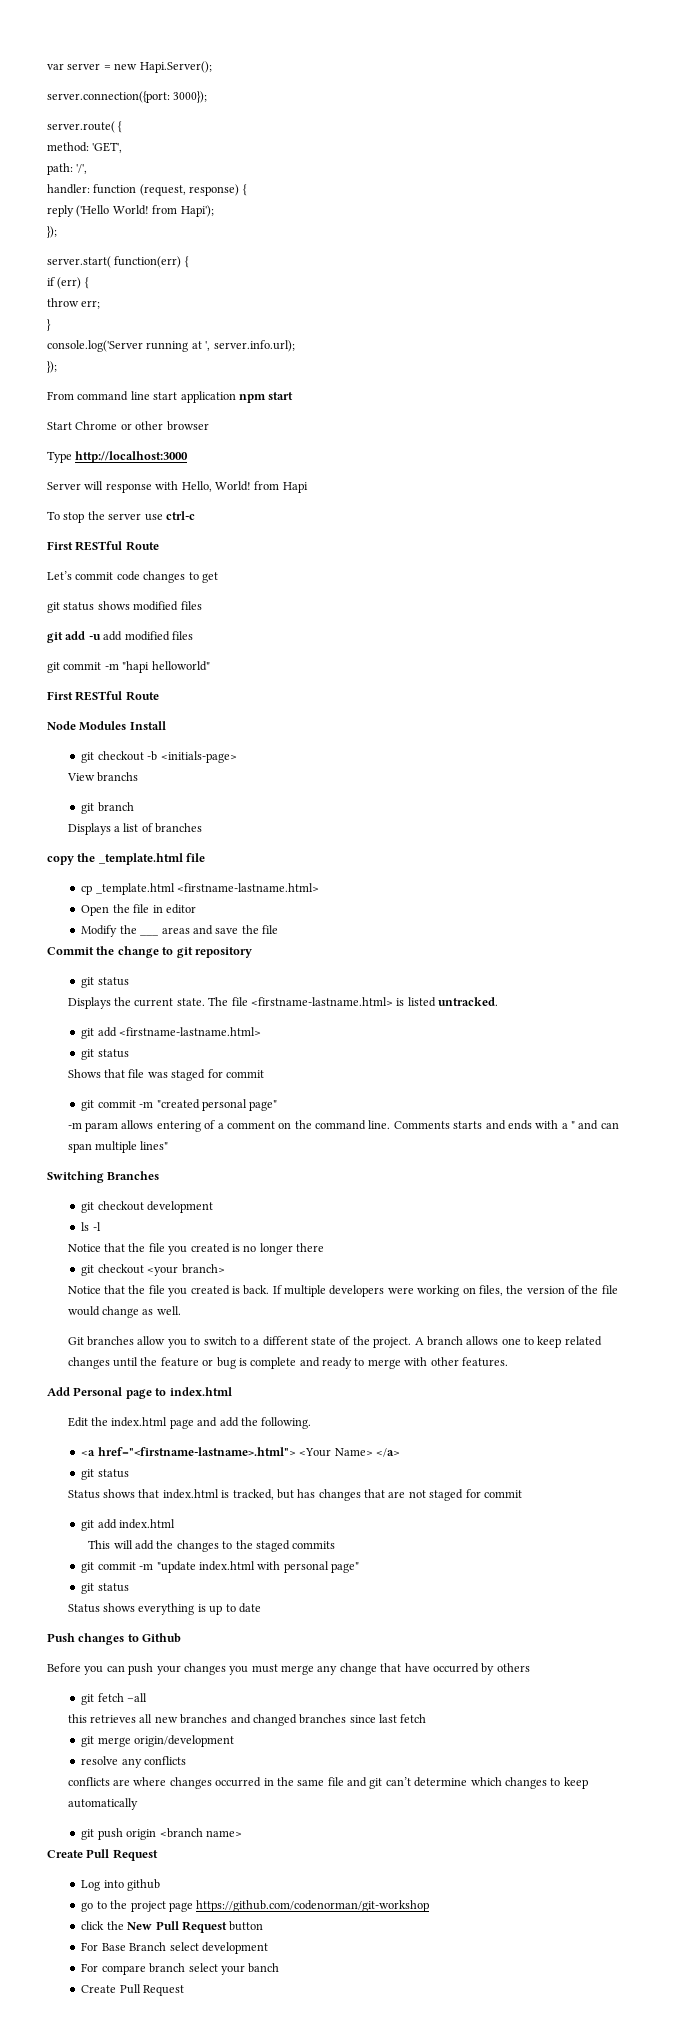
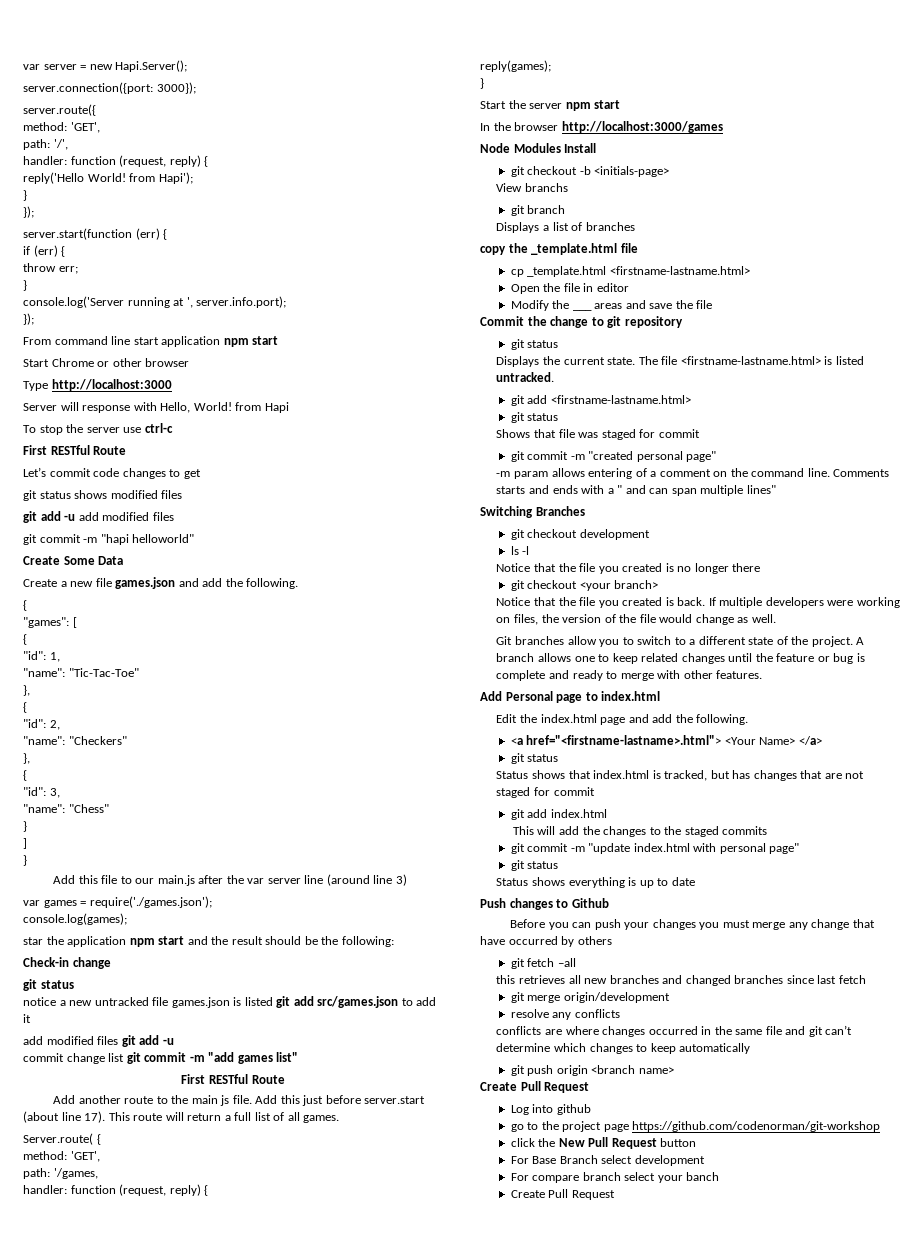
[47,121,123,133] server.route( { -> [23,104,96,116] server.route({
[189,184,247,196] [47,205,110,217] response) { // reply ('Hello -> [169,155,209,167] [23,172,84,184] reply) { // reply('Hello
[47,226,57,238] [47,256,182,268] // }); // server.start( function(err) -> [23,190,27,201] [23,206,34,218] [23,228,160,240] // } // }); // server.start(function (err)
[213,340,295,352] server.info.url); -> [196,296,287,308] server.info.port);
[47,691,159,701] First RESTful Route -> [23,556,124,565] [23,577,299,589] [23,600,27,611] [23,617,77,628] [23,634,27,645] [23,651,60,662] [23,668,139,677] [23,685,30,696] [23,702,27,713] [23,719,60,730] [23,736,127,745] [23,753,30,764] [23,770,27,781] [23,787,60,798] [23,804,109,813] [23,821,27,832] [23,838,27,849] [23,855,27,866] [53,874,407,886] [23,896,212,908] [23,913,127,925] [23,936,394,947] [23,957,111,969] [23,979,74,991] [23,996,437,1008] [23,1014,31,1023] [23,1035,174,1047] [23,1052,299,1064] [181,1074,285,1084] [53,1095,426,1106] [23,1111,340,1123] [23,1133,101,1145] [23,1151,100,1162] [23,1168,98,1179] [23,1184,209,1196] [480,60,551,72] [480,78,484,89] [480,100,621,111] [480,121,723,133] Create Some Data // Create a new file games.json and add the following. // { // "games": [ // { // "id": 1, // "name": "Tic-Tac-Toe" // }, // { // "id": 2, // "name": "Checkers" // }, // { // "id": 3, // "name": "Chess" // } // ] // } // Add this file to our main.js after the var server line (around line 3) // var games = require('./games.json'); // console.log(games); // star the application npm start and the result should be the following: // Check-in change // git status // notice a new untracked file games.json is listed git add src/games.json to add it // add modified files git add -u // commit change list git commit -m "add games list" // First RESTful Route // Add another route to the main js file. Add this just before server.start (about line 17). This route will return a full list of all games. // Server.route( { // method: 'GET', // path: '/games, // handler: function (request, reply) { // reply(games); // } // Start the server npm start // In the browser http://localhost:3000/games

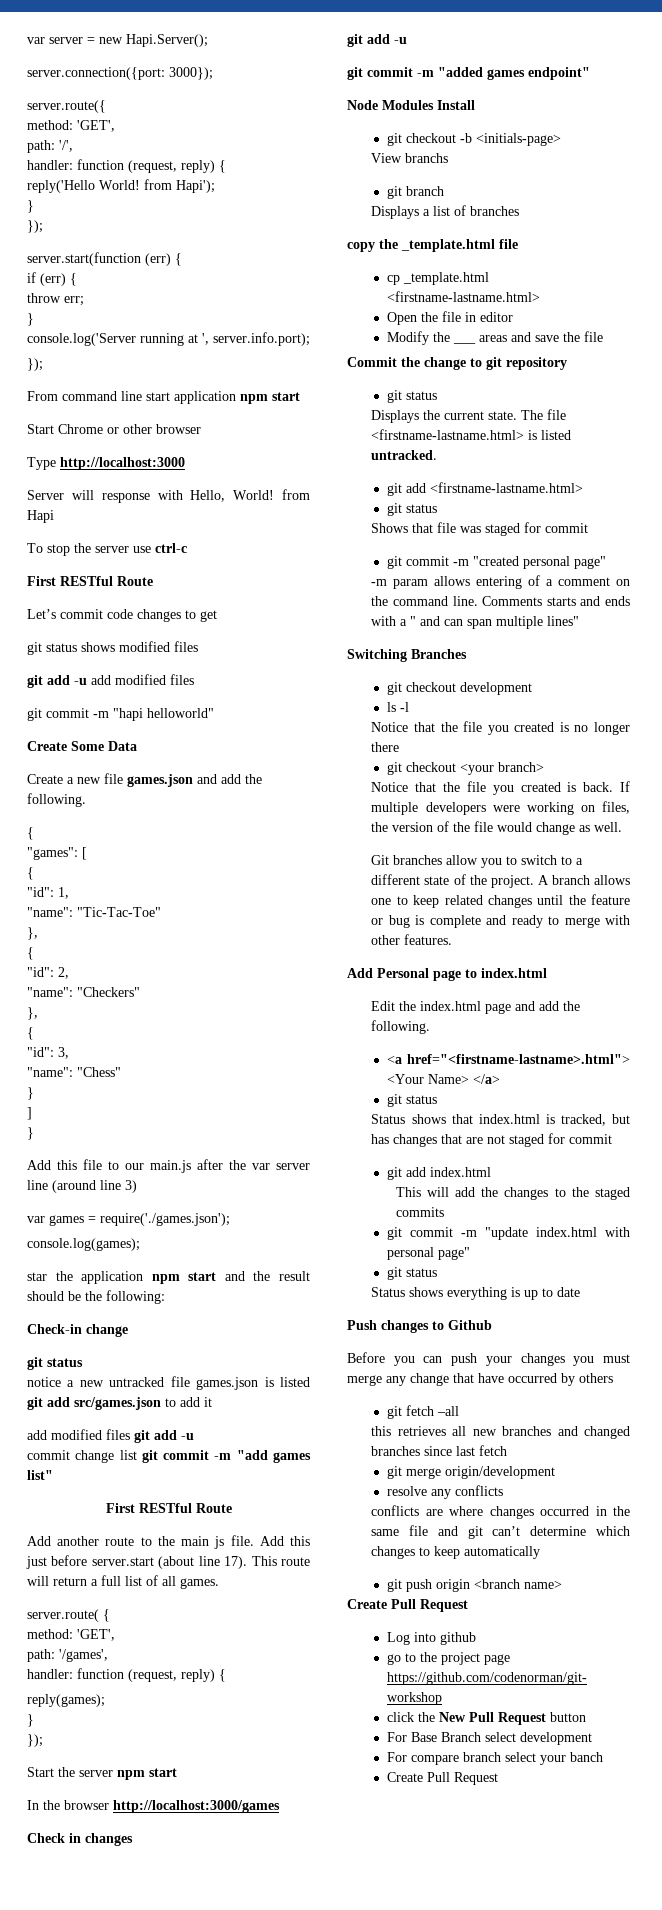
[23,1133,93,1145] Server.route( -> [27,1609,99,1622] server.route(
[53,1168,98,1179] '/games, -> [59,1649,108,1662] '/games',
(484, 83) none -> [27,1734,43,1747] // });
(723, 127) none -> [27,1833,133,1846] [347,34,407,47] [347,67,590,80] // Check in changes // git add -u // git commit -m "added games endpoint"

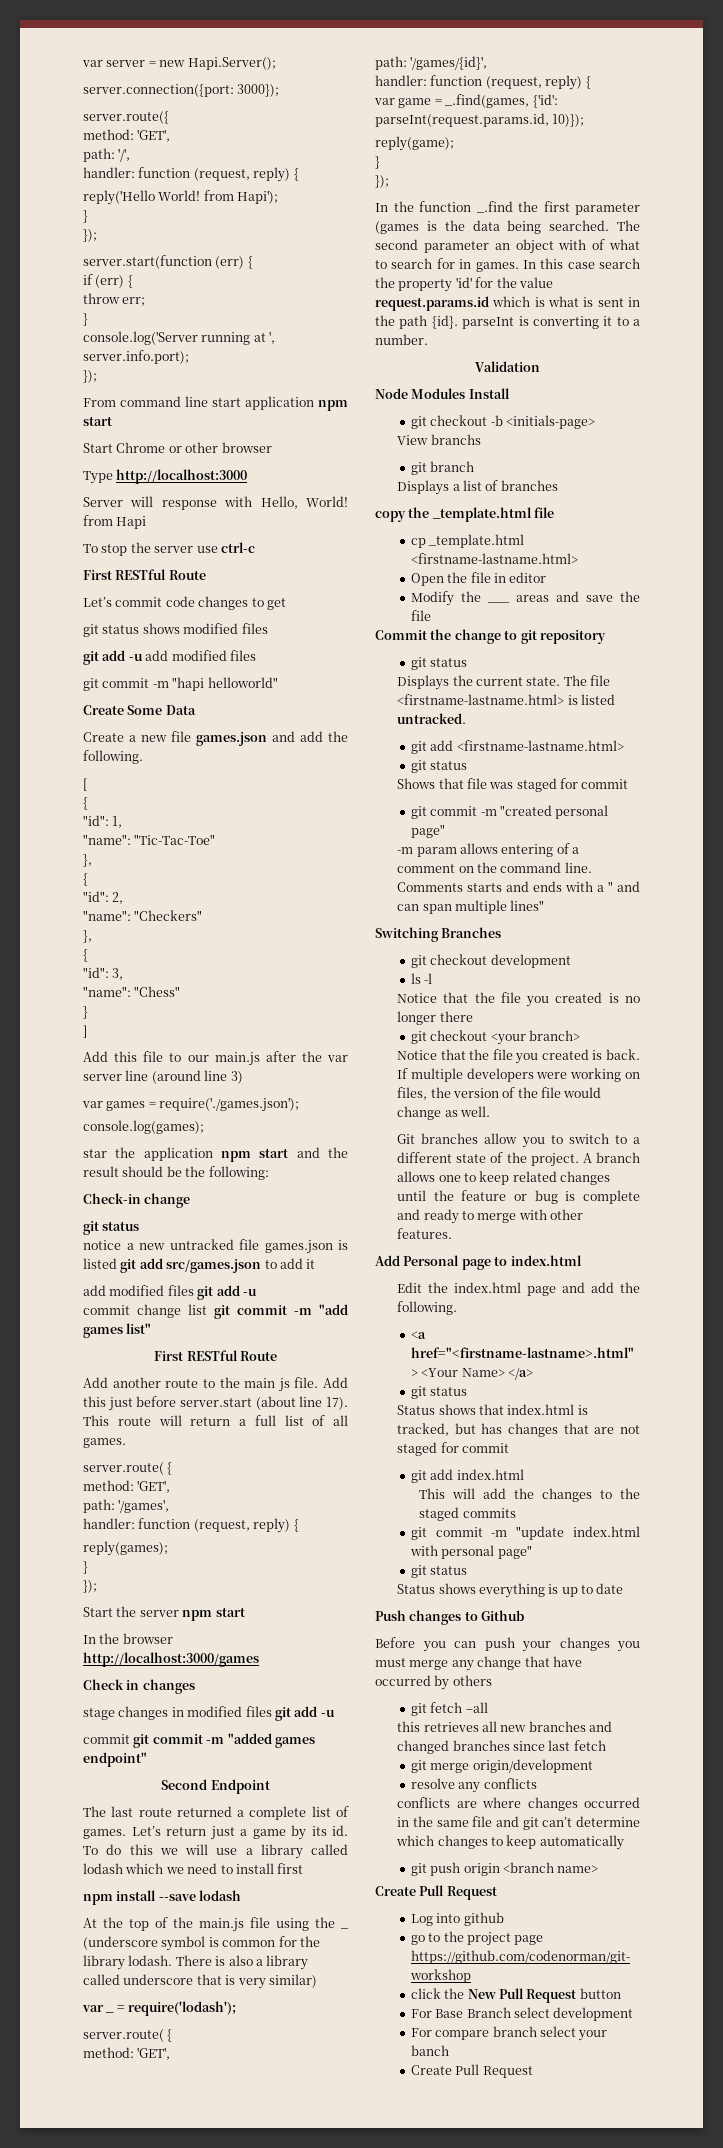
[27,827,34,840] [27,847,78,860] { // "games": -> (143, 757) none
[27,1127,34,1140] // } -> (87, 1031) none
[347,34,407,47] git add -u // -> [83,1706,335,1721] [83,1734,130,1744] stage changes in modified files git add -u // commit
(590, 73) none -> [161,1779,270,1794] [83,1806,349,1820] [83,1825,348,1840] [83,1844,348,1859] [83,1863,304,1874] [83,1890,242,1905] [83,1917,335,1932] [340,1928,349,1929] [83,1936,320,1951] [83,1955,309,1970] [83,1974,317,1989] [82,2005,104,2012] [105,2012,115,2013] [116,2001,237,2016] [83,2029,173,2042] [83,2047,171,2060] [375,56,488,70] [375,75,591,90] [374,94,558,108] [375,113,585,127] [375,136,454,151] [375,156,380,169] [375,175,389,188] [375,201,640,215] [375,220,640,234] [375,239,640,254] [375,258,640,272] [375,277,553,292] [375,296,640,311] [375,315,640,329] [375,334,428,345] [475,361,540,372] // Second Endpoint // The last route returned a complete list of games. Let’s return just a game by its id. To do this we will use a library called lodash which we need to install first // npm install --save lodash // At the top of the main.js file using the _ (underscore symbol is common for the library lodash. There is also a library called underscore that is very similar) // var _ = require('lodash'); // server.route( { // method: 'GET', // path: '/games/{id}', // handler: function (request, reply) { // var game = _.find(games, {'id': parseInt(request.params.id, 10)}); // reply(game); // } // }); // In the function _.find the first parameter (games is the data being searched. The second parameter an object with of what to search for in games. In this case search the property 'id' for the value request.params.id which is what is sent in the path {id}. parseInt is converting it to a number. // Validation

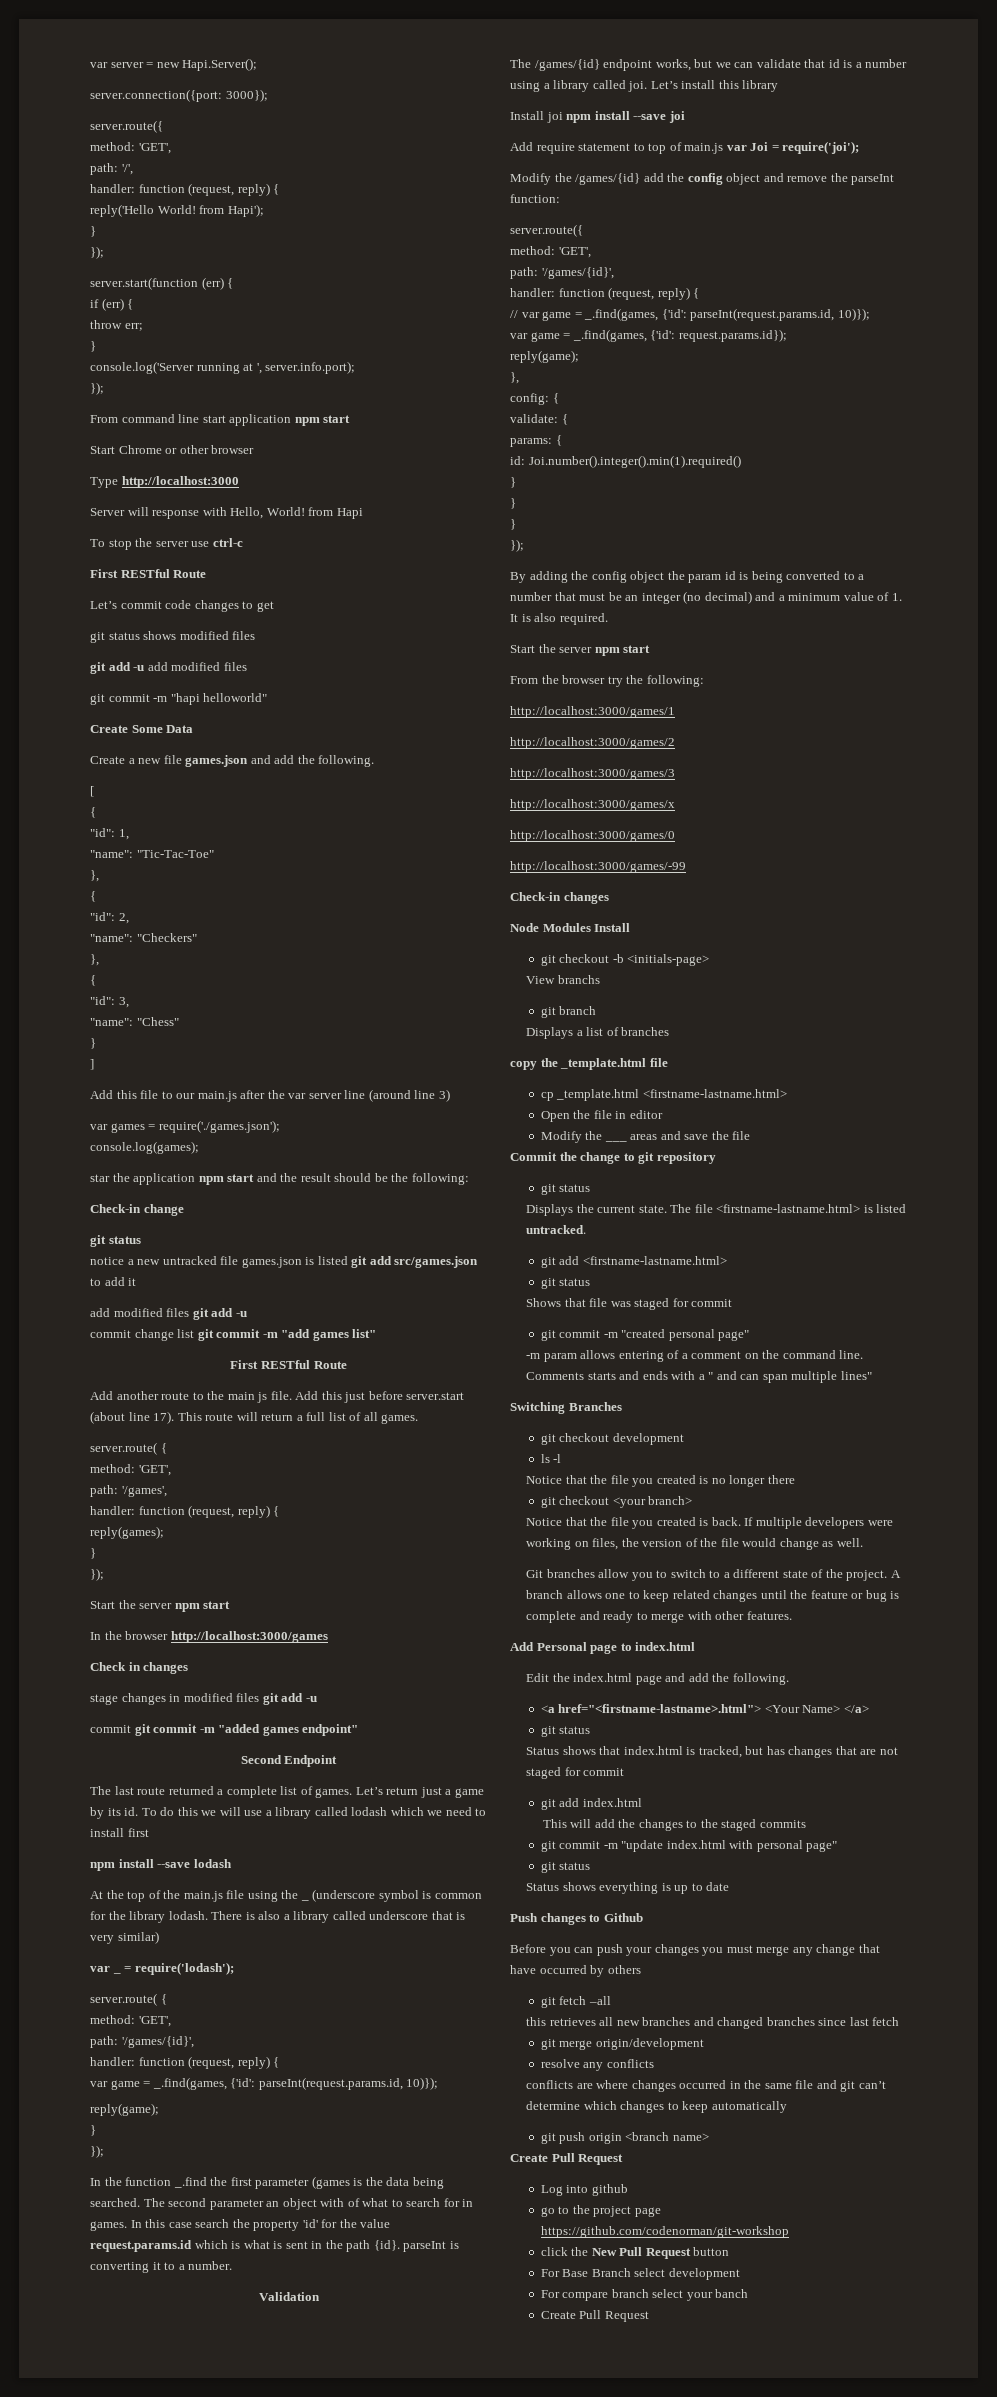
(540, 366) none -> [510,59,908,71] [510,80,779,92] [510,111,685,123] [510,141,860,154] [510,173,895,185] [510,194,560,203] [510,224,583,237] [510,246,591,258] [510,267,614,279] [510,287,700,300] [510,308,870,321] [510,329,787,342] [510,350,579,363] [510,372,519,384] [510,393,559,405] [510,414,568,425] [510,435,562,447] [510,455,741,468] [510,477,516,488] [510,498,516,509] [510,519,516,530] [510,539,524,552] [510,571,865,583] [510,591,902,604] [510,613,608,625] [510,644,651,656] [510,675,704,687] [510,706,675,718] [510,737,675,749] [510,768,675,780] [510,799,675,811] [510,830,675,842] [510,861,686,873] [510,892,609,904] // The /games/{id} endpoint works, but we can validate that id is a number using a library called joi. Let’s install this library // Install joi npm install --save joi // Add require statement to top of main.js var Joi = require('joi'); // Modify the /games/{id} add the config object and remove the parseInt function: // server.route({ // method: 'GET', // path: '/games/{id}', // handler: function (request, reply) { // // var game = _.find(games, {'id': parseInt(request.params.id, 10)}); // var game = _.find(games, {'id': request.params.id}); // reply(game); // }, // config: { // validate: { // params: { // id: Joi.number().integer().min(1).required() // } // } // } // }); // By adding the config object the param id is being converted to a number that must be an integer (no decimal) and a minimum value of 1. It is also required. // Start the server npm start // From the browser try the following: // http://localhost:3000/games/1 // http://localhost:3000/games/2 // http://localhost:3000/games/3 // http://localhost:3000/games/x // http://localhost:3000/games/0 // http://localhost:3000/games/-99 // Check-in changes

